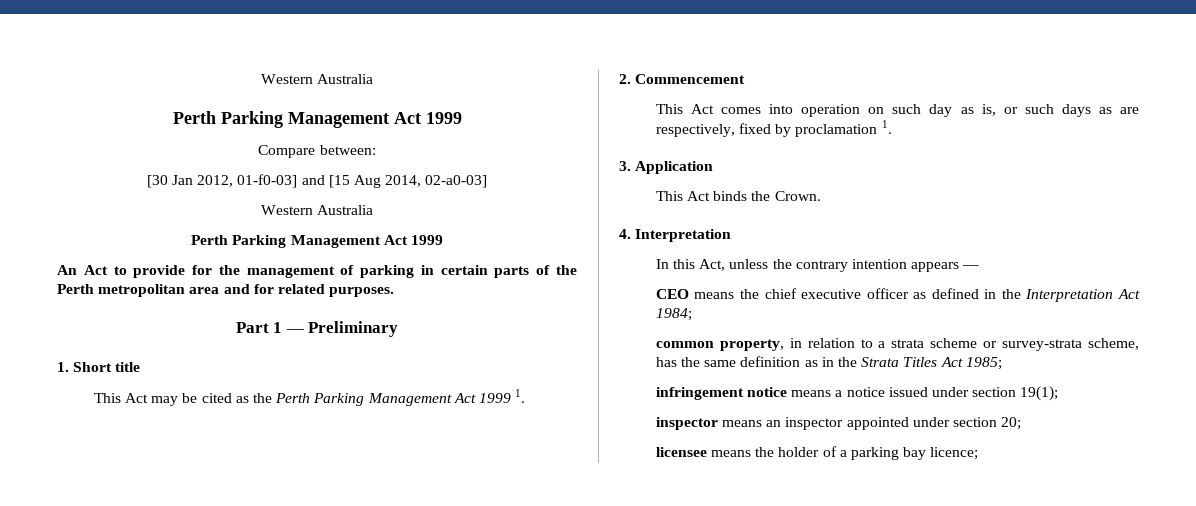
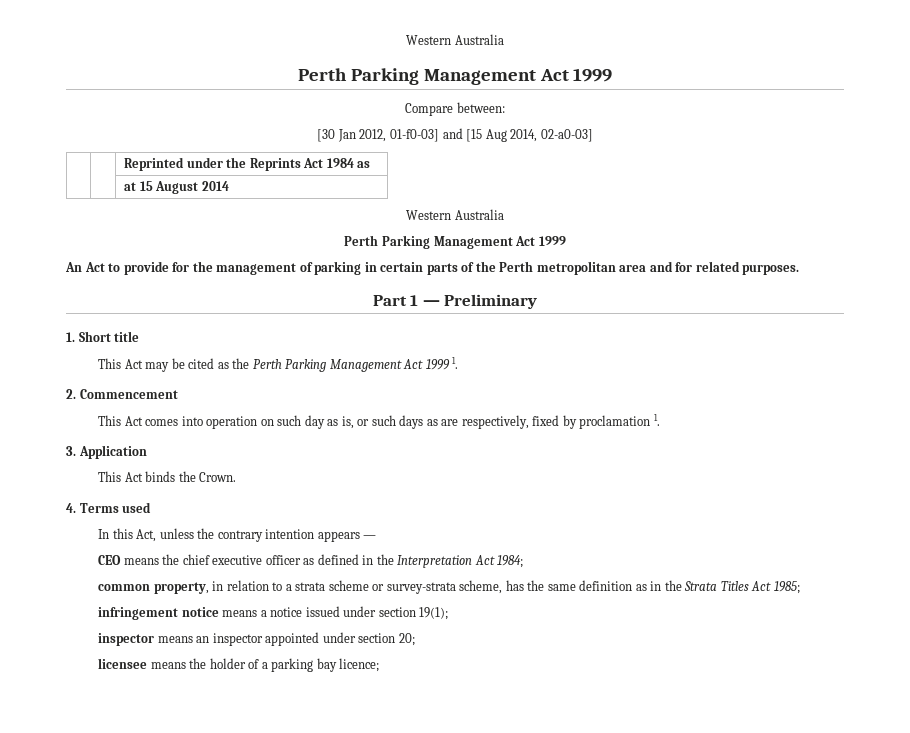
(488, 181) none -> [124,157,371,171] [124,181,229,194] // | | Reprinted under the Reprints Act 1984 as // | | at 15 August 2014
[635,229,732,242] Interpretation -> [79,502,152,513] Terms used

